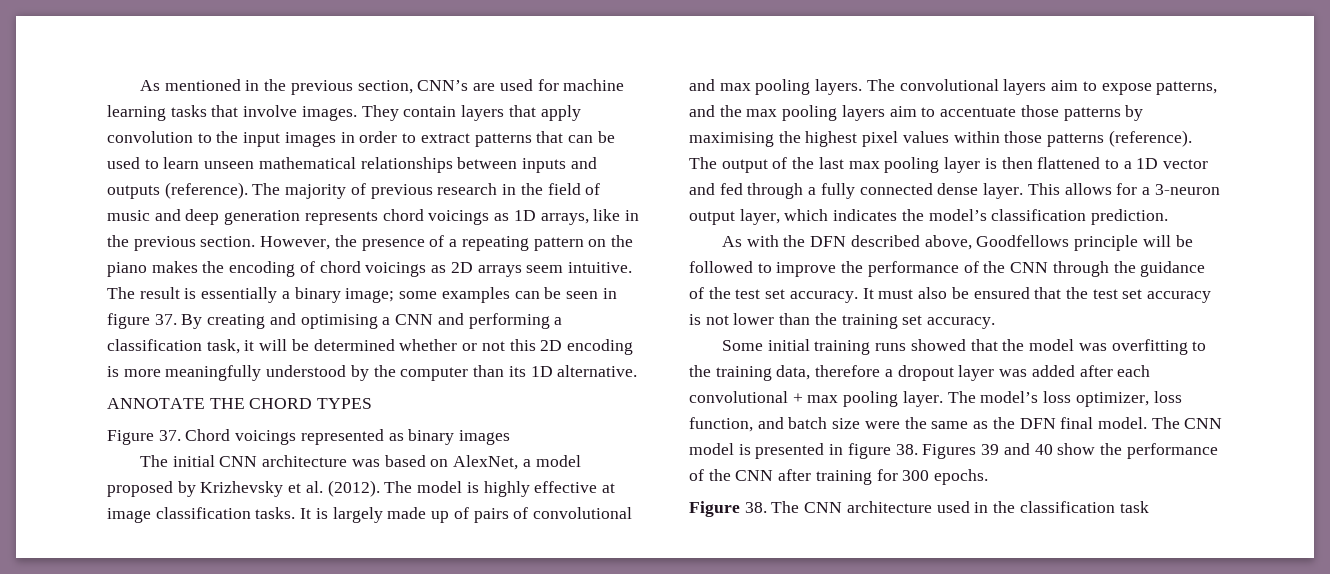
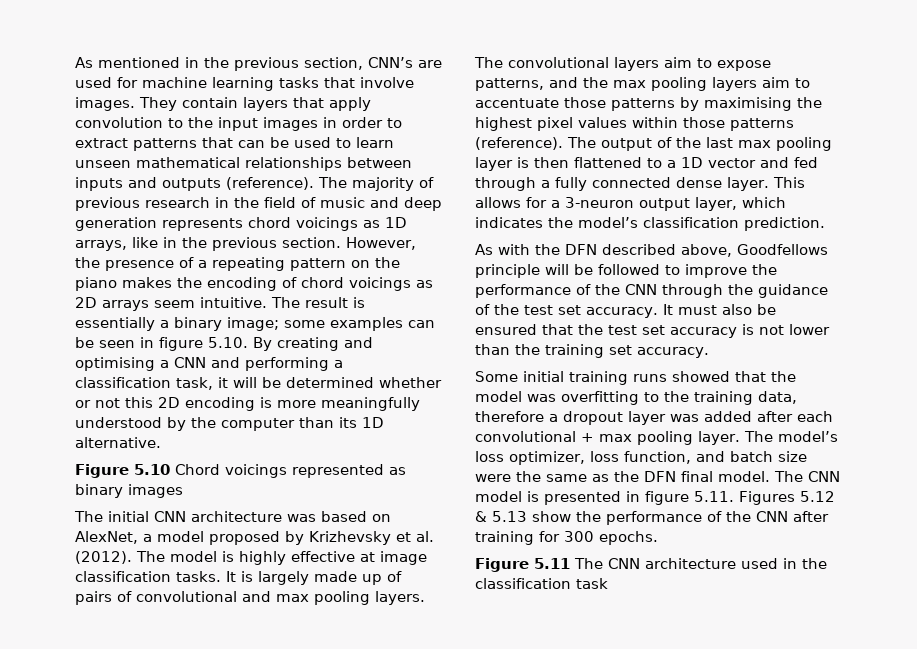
[154,314,177,325] 37. -> [208,337,248,348] 5.10.
[107,398,373,409] [107,430,181,445] // ANNOTATE THE CHORD TYPES // Figure 37. -> [75,464,170,478] // Figure 5.10
[895,443,1053,459] 38. Figures 39 and 40 -> [694,491,835,505] [475,511,527,522] 5.11. Figures 5.12 & 5.13
[744,502,767,513] 38. -> [534,558,570,569] 5.11

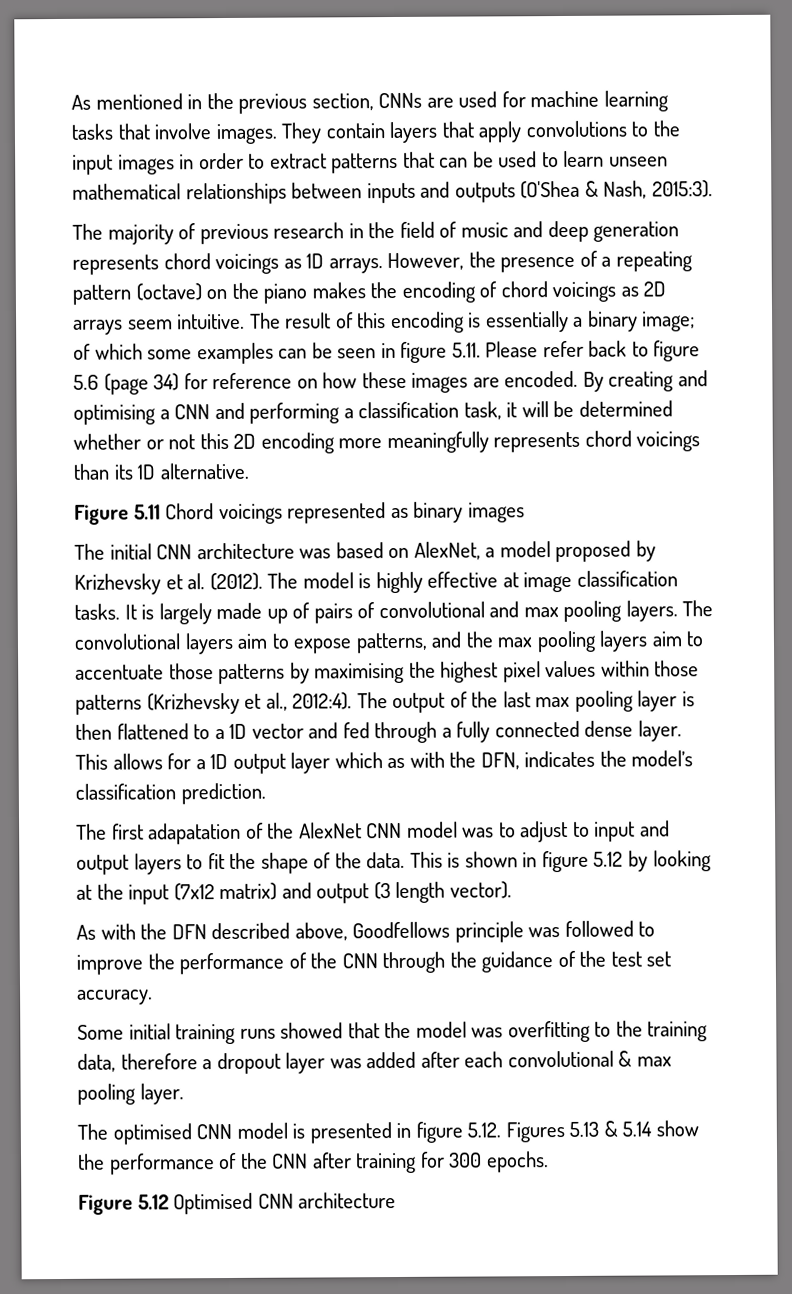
[368,57,413,68] CNN’s -> [378,92,423,109] CNNs
[75,117,163,128] convolution -> [525,120,627,138] convolutions
[226,177,314,190] (reference). -> [520,180,713,199] (O'Shea & Nash, 2015:3). //
[75,237,341,251] arrays, like in the previous section. -> [328,258,383,274] arrays.
(346, 264) none -> [135,283,202,301] (octave)
(348, 302) none -> [335,311,465,334] of this encoding
(279, 324) none -> [73,343,143,360] of which
[208,337,248,348] 5.10. -> [451,340,701,362] [73,370,579,395] 5.11. Please refer back to figure 5.6 (page 34) for reference on how these images are encoded.
[260,397,272,408] is -> (335, 443) none
[75,417,295,431] understood by the computer -> [493,430,701,453] represents chord voicings
[134,464,170,475] 5.10 -> [133,504,161,520] 5.11
[475,137,563,150] (reference). -> [146,692,353,715] (Krizhevsky et al., 2012:4).
[565,197,786,211] 3-neuron output layer, which -> [210,751,520,774] 1D output layer which as with the DFN,
(825, 224) none -> [76,820,670,845] [76,850,712,875] [76,881,512,905] // The first adapatation of the AlexNet CNN model was to adjust to input and output layers to fit the shape of the data. This is shown in figure 5.12 by looking at the input (7x12 matrix) and output (3 length vector).
[545,264,593,275] will be -> [528,927,561,938] was
[662,304,776,315] [475,324,830,338] [475,344,709,358] It must also be ensured that the test set accuracy is not lower than the training set accuracy. -> (153, 997) none
[581,433,594,442] + -> [618,1050,633,1067] &
[743,431,838,442] [475,451,807,465] [475,471,803,482] The model’s loss optimizer, loss function, and batch size were the same as the DFN final model. The -> [77,1123,192,1145] // The optimised
[694,491,835,505] [475,511,527,522] 5.11. Figures 5.12 & 5.13 -> [467,1120,653,1143] 5.12. Figures 5.13 & 5.14
[534,558,827,569] [475,578,608,589] 5.11 The CNN architecture used in the classification task -> [137,1192,397,1215] 5.12 Optimised CNN architecture

